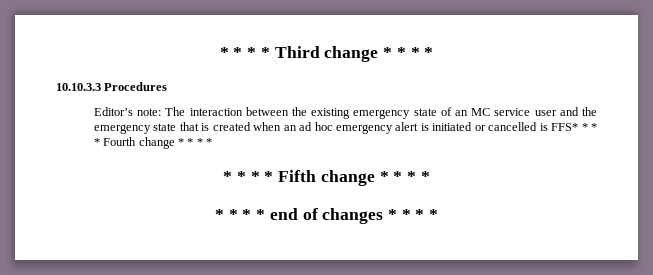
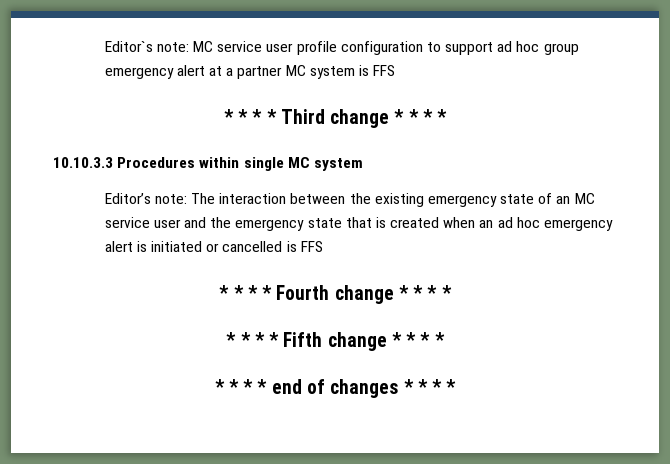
(219, 52) none -> [104,41,579,55] [104,65,396,79] Editor`s note: MC service user profile configuration to support ad hoc group emergency alert at a partner MC system is FFS //
(168, 86) none -> [199,157,363,171] within single MC system
[551,123,579,131] FFS* -> [300,241,323,252] [219,285,230,300] FFS // *

